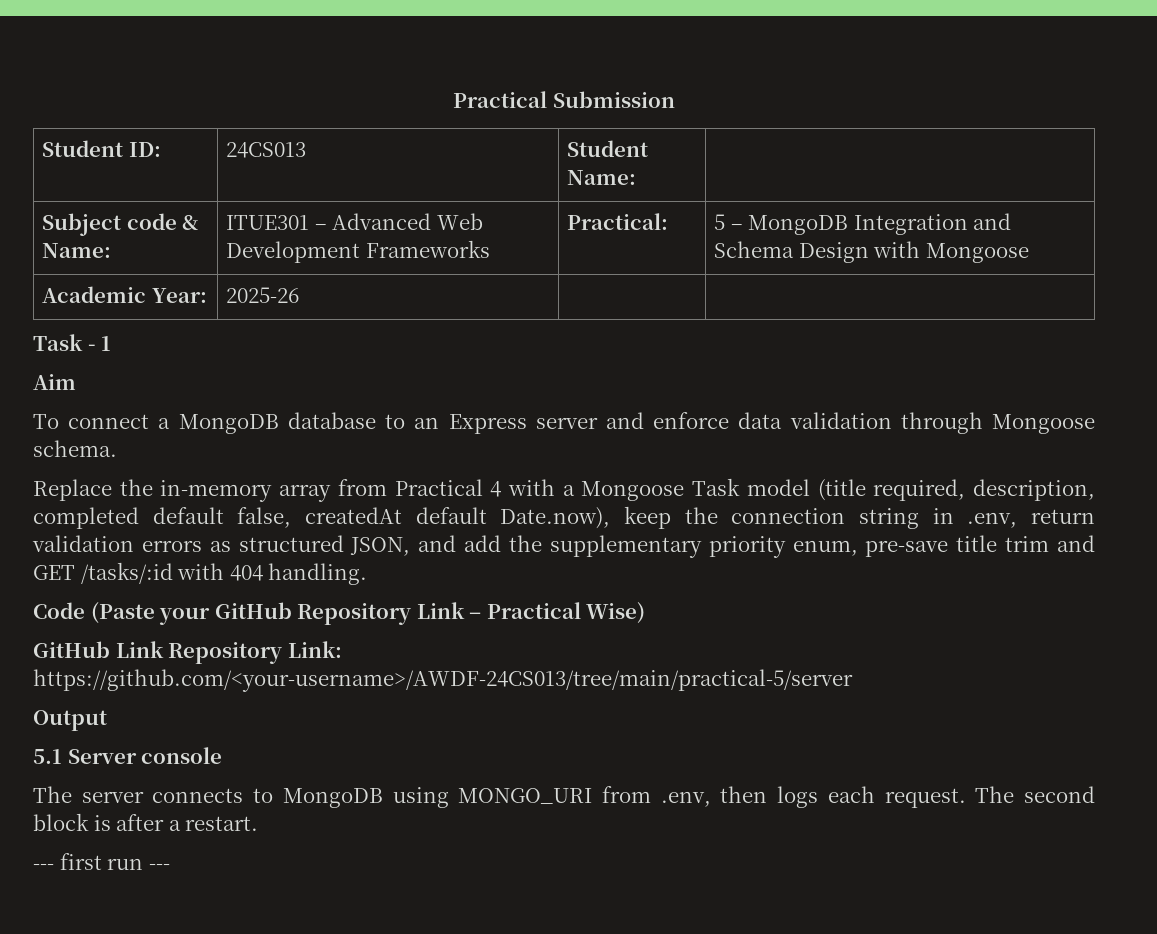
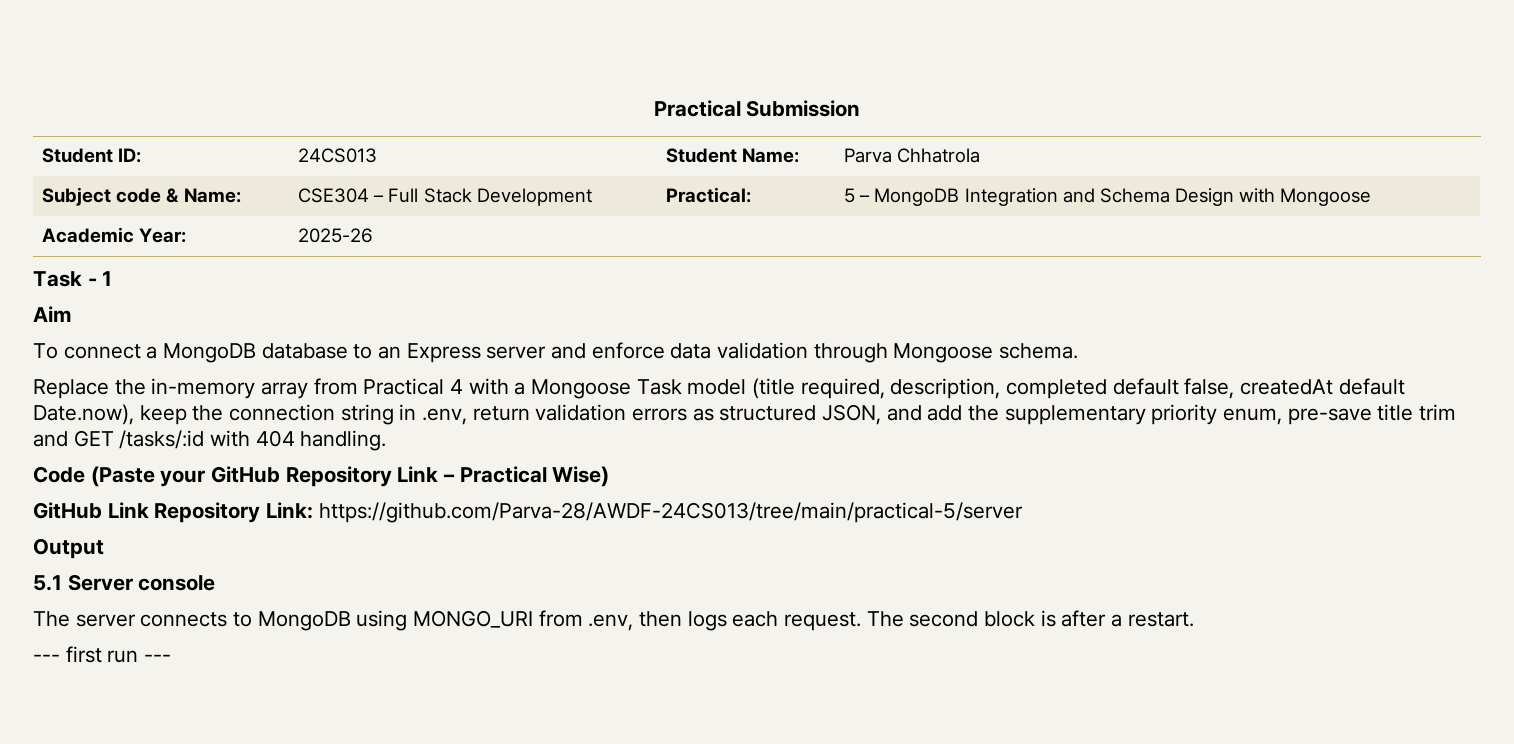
(637, 177) none -> [844,148,981,163] Parva Chhatrola
[226,213,483,230] ITUE301 – Advanced Web -> [298,188,472,203] CSE304 – Full Stack
[365,240,490,258] Frameworks -> (592, 197) none
[33,669,853,692] https://github.com/<your-username>/AWDF-24CS013/tree/main/practical-5/server -> [318,502,1023,523] https://github.com/Parva-28/AWDF-24CS013/tree/main/practical-5/server

